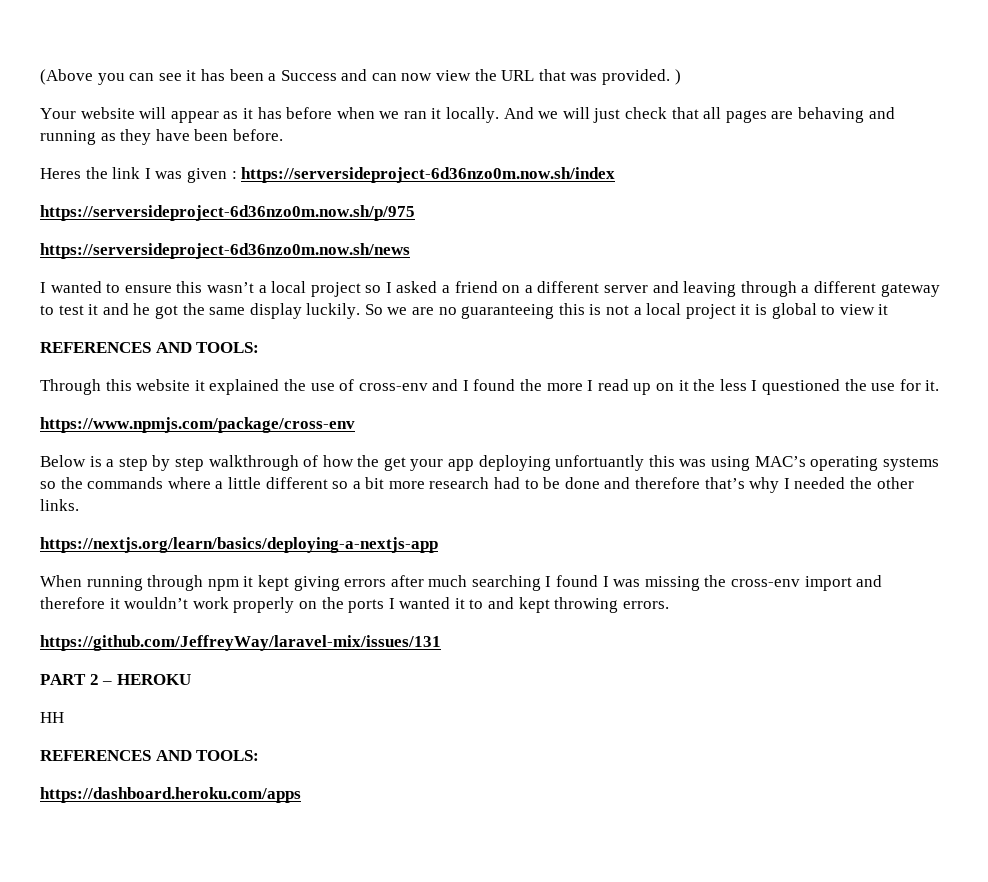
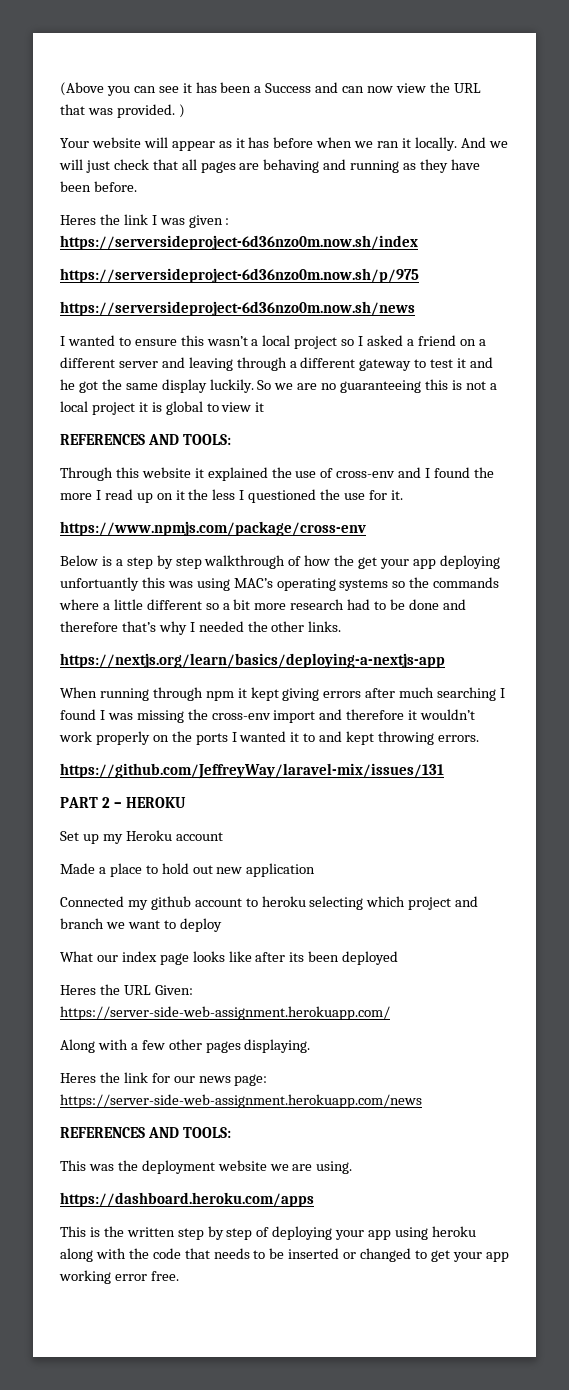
[40,712,64,723] [40,750,260,761] [40,787,301,803] HH // REFERENCES AND TOOLS: // https://dashboard.heroku.com/apps -> [60,830,223,844] [60,863,316,877] [60,896,479,910] [60,918,222,932] [60,951,399,965] [60,984,193,995] [60,1006,390,1020] [60,1039,311,1053] [60,1072,268,1086] [60,1094,422,1108] [60,1127,231,1138] [60,1160,353,1174] [60,1192,314,1207] [60,1226,476,1240] [60,1248,509,1262] [59,1270,179,1284] Set up my Heroku account // Made a place to hold out new application // Connected my github account to heroku selecting which project and branch we want to deploy // What our index page looks like after its been deployed // Heres the URL Given: https://server-side-web-assignment.herokuapp.com/ // Along with a few other pages displaying. // Heres the link for our news page: https://server-side-web-assignment.herokuapp.com/news // REFERENCES AND TOOLS: // This was the deployment website we are using. // https://dashboard.heroku.com/apps // This is the written step by step of deploying your app using heroku along with the code that needs to be inserted or changed to get your app working error free.

